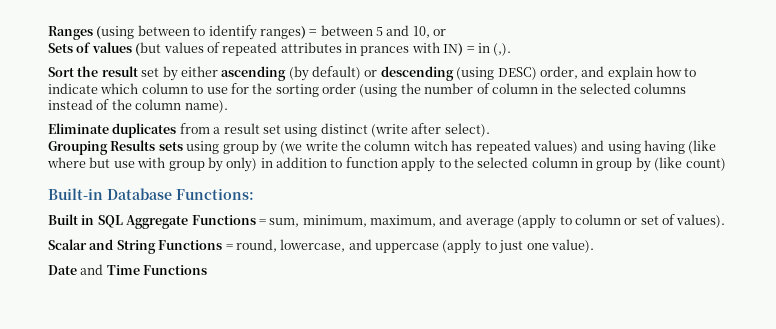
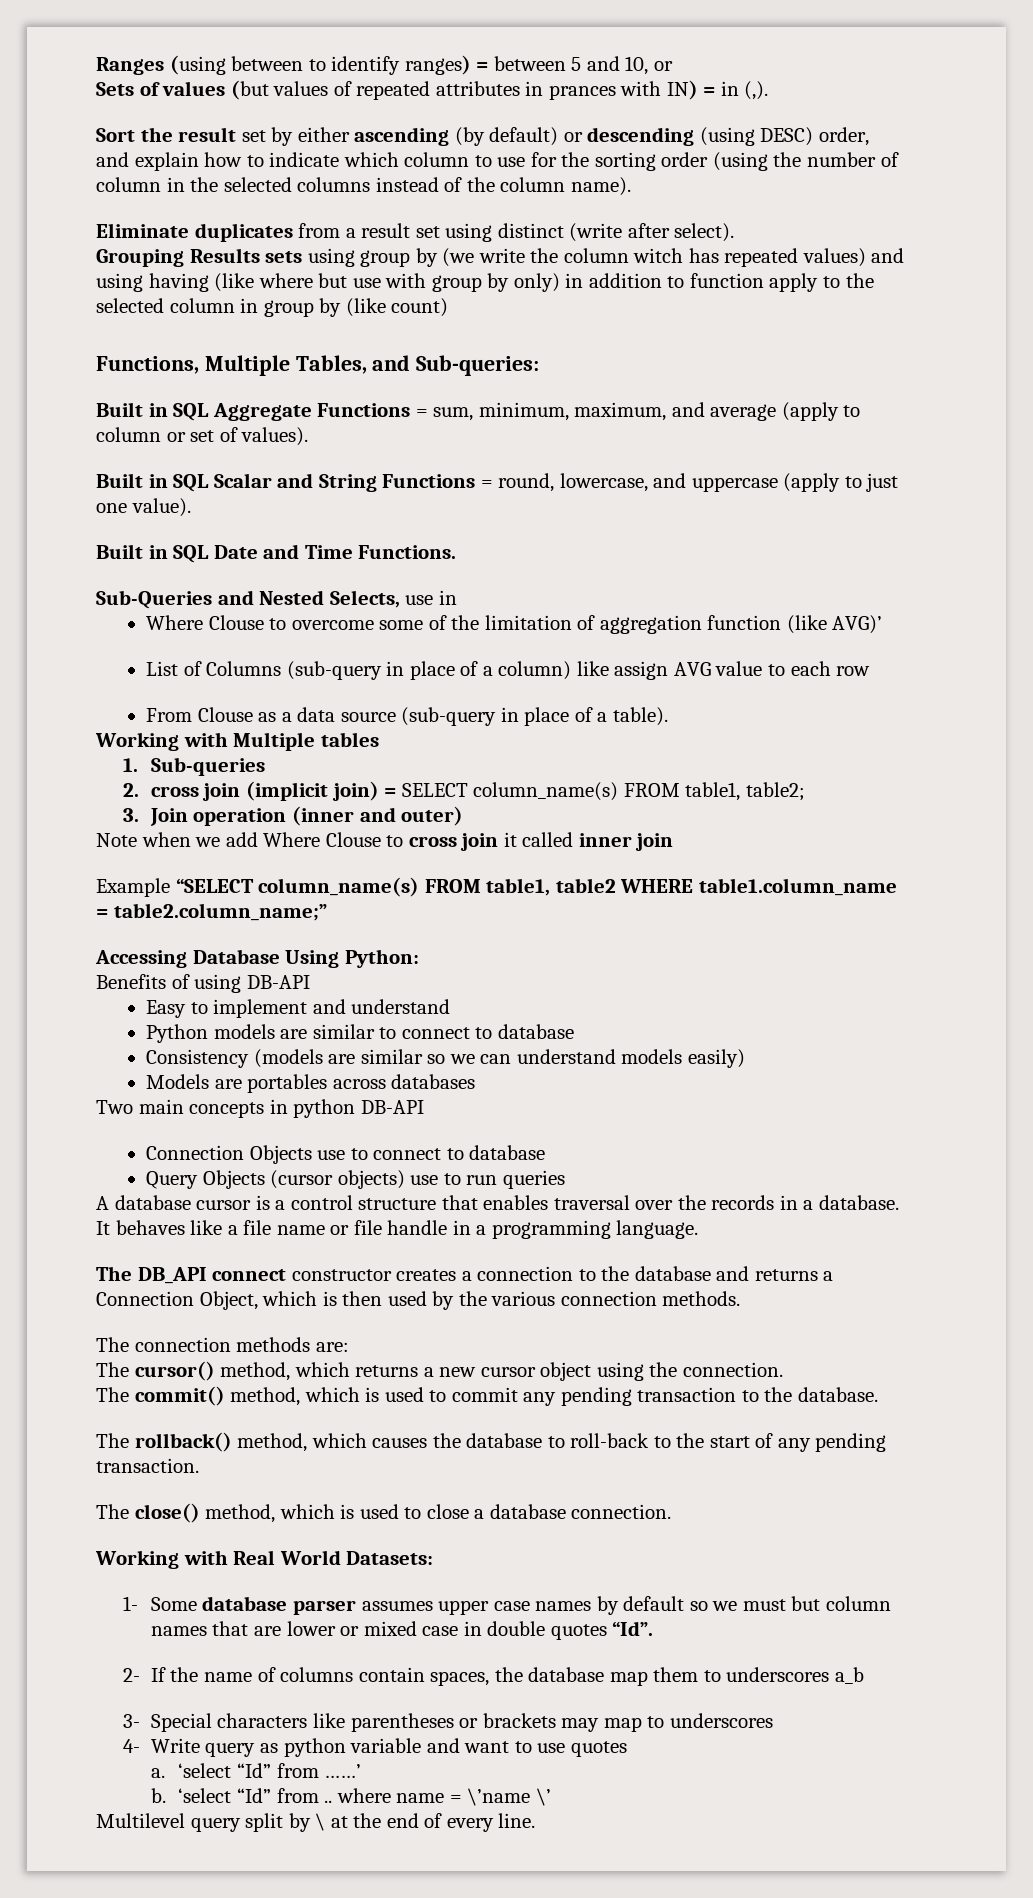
[48,188,254,200] Built-in Database Functions: -> [96,355,540,376] Functions, Multiple Tables, and Sub-queries:
(726, 221) none -> [96,473,210,492] Built in SQL
[48,264,208,275] Date and Time Functions -> [96,544,457,563] [96,590,457,609] [146,615,883,634] [146,661,871,680] [146,707,668,726] [95,732,379,751] [123,757,265,776] [123,781,805,801] [123,806,464,826] [96,832,674,851] [96,877,897,897] [96,903,327,921] [95,949,419,968] [96,974,310,993] [146,999,451,1018] [146,1024,574,1043] [146,1049,745,1068] [146,1074,476,1093] [96,1099,424,1118] [146,1145,546,1164] [146,1170,565,1189] [96,1195,900,1210] [96,1220,699,1239] [96,1266,834,1284] [96,1291,741,1310] [96,1337,349,1352] [96,1361,783,1381] [96,1386,878,1406] [96,1432,887,1452] [96,1458,199,1473] [96,1503,672,1523] [95,1550,434,1569] [123,1596,891,1615] [150,1621,654,1640] [123,1667,864,1686] [123,1713,773,1732] [123,1738,627,1757] [150,1763,362,1778] [150,1788,551,1806] [96,1813,536,1832] Built in SQL Date and Time Functions. // Sub-Queries and Nested Selects, use in // Where Clouse to overcome some of the limitation of aggregation function (like AVG)’ // List of Columns (sub-query in place of a column) like assign AVG value to each row // From Clouse as a data source (sub-query in place of a table). // Working with Multiple tables // 1. Sub-queries // 2. cross join (implicit join) = SELECT column_name(s) FROM table1, table2; // 3. Join operation (inner and outer) // Note when we add Where Clouse to cross join it called inner join // Example “SELECT column_name(s) FROM table1, table2 WHERE table1.column_name = table2.column_name;” // Accessing Database Using Python: // Benefits of using DB-API // Easy to implement and understand // Python models are similar to connect to database // Consistency (models are similar so we can understand models easily) // Models are portables across databases // Two main concepts in python DB-API // Connection Objects use to connect to database // Query Objects (cursor objects) use to run queries // A database cursor is a control structure that enables traversal over the records in a database. It behaves like a file name or file handle in a programming language. // The DB_API connect constructor creates a connection to the database and returns a Connection Object, which is then used by the various connection methods. // The connection methods are: // The cursor() method, which returns a new cursor object using the connection. // The commit() method, which is used to commit any pending transaction to the database. // The rollback() method, which causes the database to roll-back to the start of any pending transaction. // The close() method, which is used to close a database connection. // Working with Real World Datasets: // 1- Some database parser assumes upper case names by default so we must but column names that are lower or mixed case in double quotes “Id”. // 2- If the name of columns contain spaces, the database map them to underscores a_b // 3- Special characters like parentheses or brackets may map to underscores // 4- Write query as python variable and want to use quotes // a. ‘select “Id” from ……’ // b. ‘select “Id” from .. where name = \’name \’ // Multilevel query split by \ at the end of every line.

